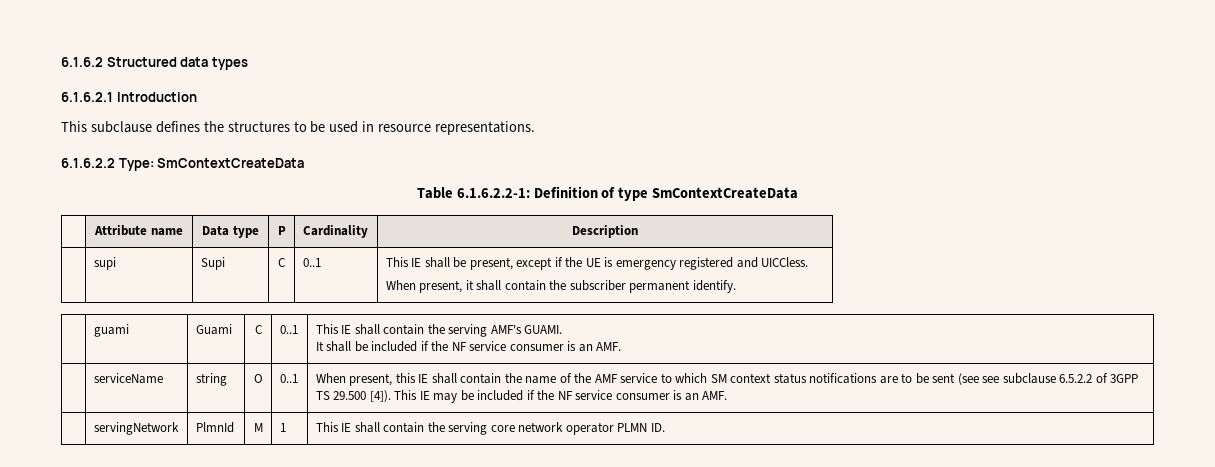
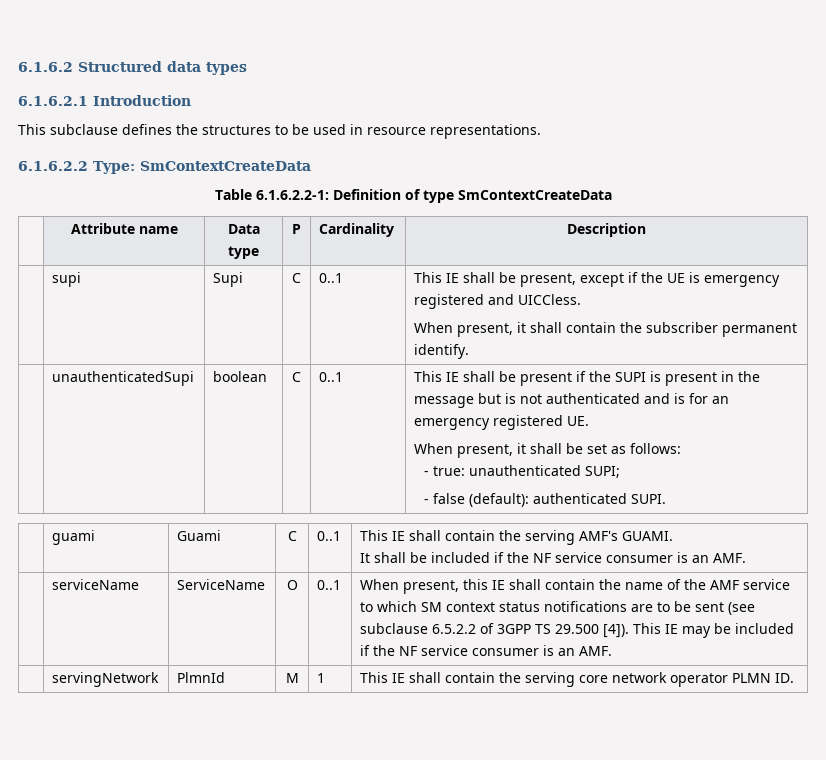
(736, 286) none -> [52,371,195,386] [213,371,268,382] [292,372,301,382] [319,372,344,382] [414,371,761,386] [414,393,730,408] [414,415,590,430] [414,443,682,458] [424,465,621,478] [424,493,667,507] // | unauthenticatedSupi | boolean | C | 0..1 | This IE shall be present if the SUPI is present in the message but is not authenticated and is for an emergency registered UE. // When present, it shall be set as follows: // - true: unauthenticated SUPI; // - false (default): authenticated SUPI.
[195,373,227,386] string -> [177,579,266,590] ServiceName
[982,376,1000,383] see -> (756, 608) none

